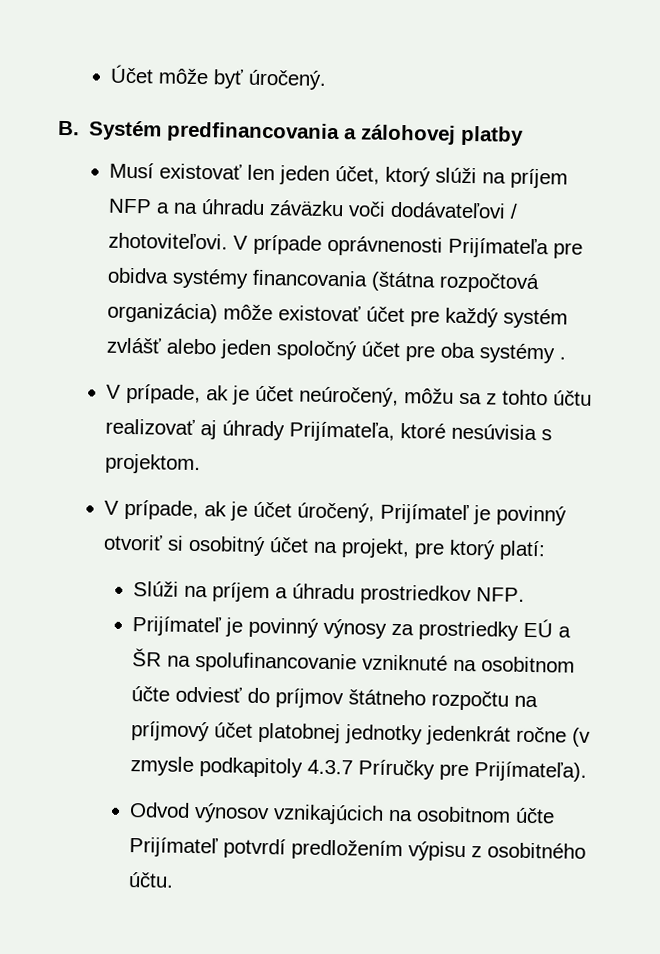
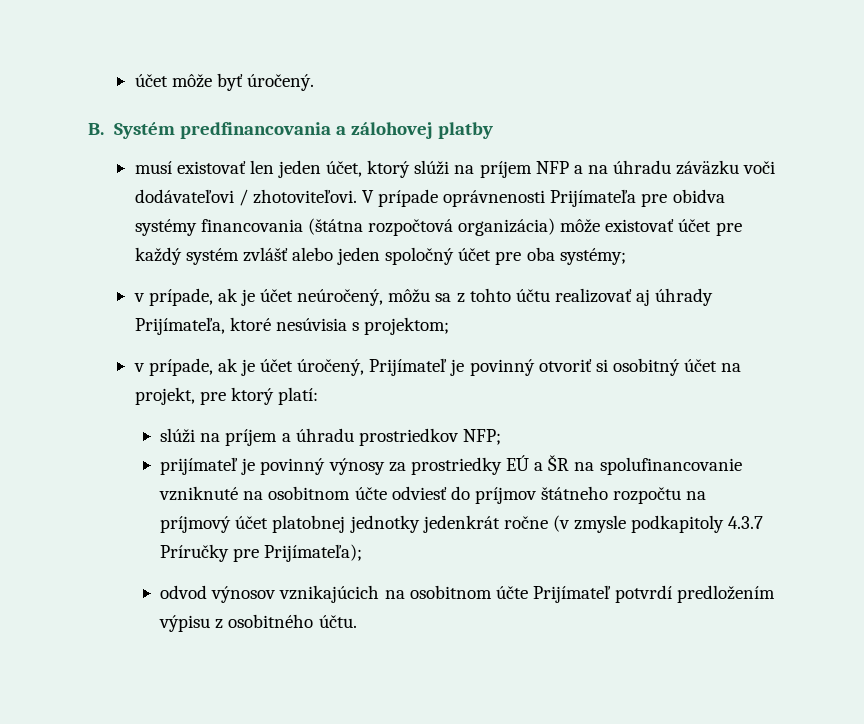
[110,64,155,84] Účet -> [134,74,168,87] účet
[109,162,155,179] Musí -> [134,161,172,174] musí
[479,343,567,364] [106,384,122,399] systémy . // V -> [559,248,626,265] [133,293,145,302] systémy; // v
[105,453,202,475] [104,500,120,515] projektom. // V -> [364,317,450,335] [133,363,145,372] projektom; // v
[133,581,180,597] Slúži -> [160,428,196,443] slúži
[476,587,526,602] [132,616,223,637] NFP. // Prijímateľ -> [462,429,501,445] [160,457,239,475] NFP; // prijímateľ
[474,761,588,782] [129,802,191,818] Prijímateľa). // Odvod -> [264,544,363,562] [160,585,208,599] Prijímateľa); // odvod

